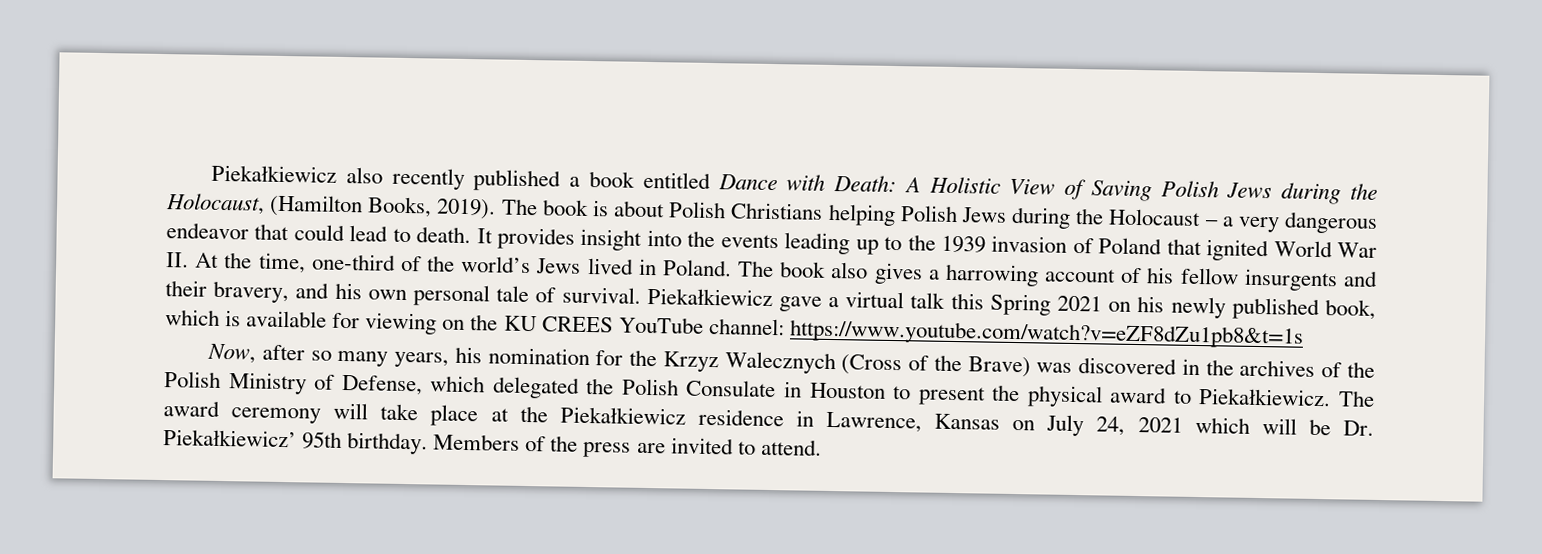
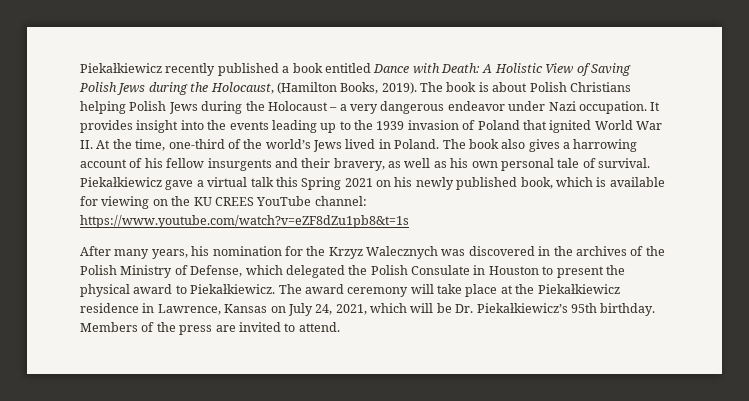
[211,164,383,184] Piekałkiewicz also -> [80,63,162,73] Piekałkiewicz
[254,223,472,244] that could lead to death. -> [508,101,647,114] under Nazi occupation.
[295,282,330,299] and -> [388,158,447,168] as well as
[207,343,332,364] Now, after so -> [80,246,111,256] After
[841,354,1031,378] (Cross of the Brave) -> (438, 252) none
[1137,417,1183,433] 2021 -> [335,304,367,315] 2021,
[163,429,297,448] Piekałkiewicz’ -> [476,303,568,313] Piekałkiewicz’s

